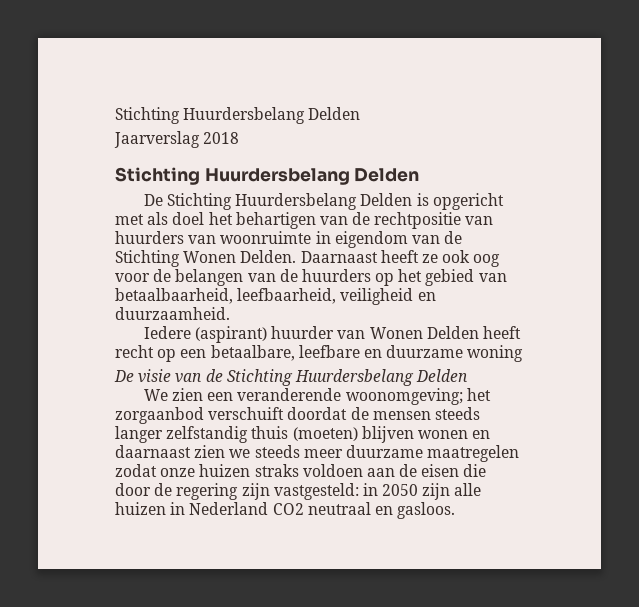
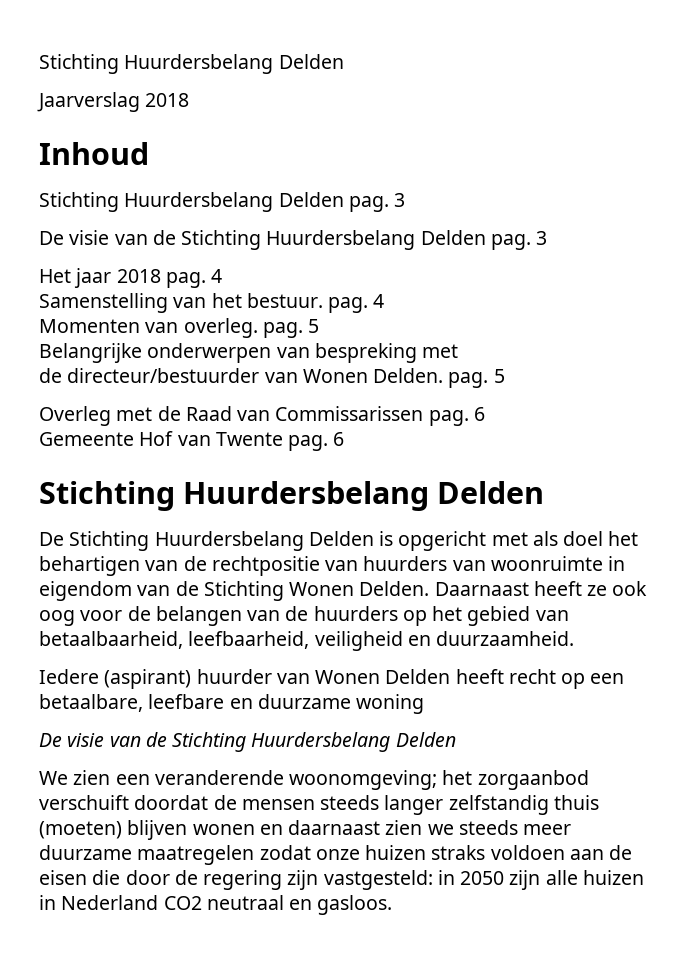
(240, 138) none -> [39,142,149,165] [39,192,406,212] [39,230,548,250] [39,268,223,288] [39,293,385,313] [39,318,320,338] [39,343,459,363] [39,368,505,388] [39,406,485,426] [39,431,345,451] // Inhoud // Stichting Huurdersbelang Delden pag. 3 // De visie van de Stichting Huurdersbelang Delden pag. 3 // Het jaar 2018 pag. 4 // Samenstelling van het bestuur. pag. 4 // Momenten van overleg. pag. 5 // Belangrijke onderwerpen van bespreking met // de directeur/bestuurder van Wonen Delden. pag. 5 // Overleg met de Raad van Commissarissen pag. 6 // Gemeente Hof van Twente pag. 6

